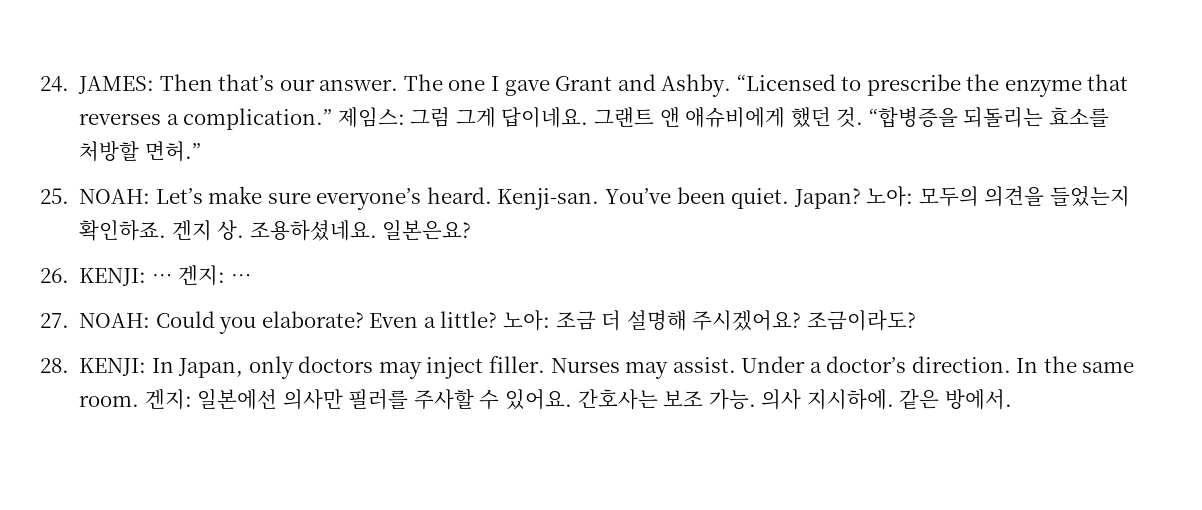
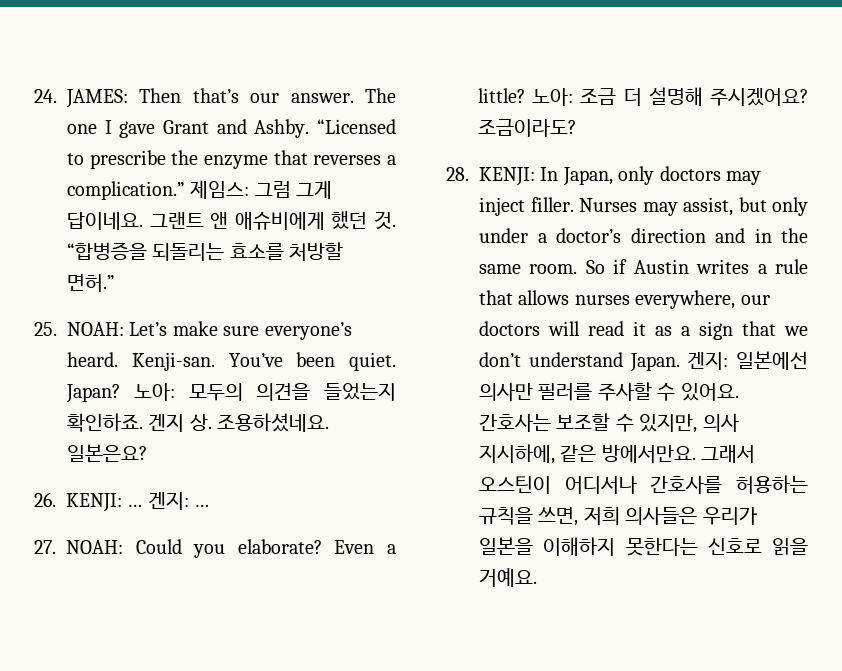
[672,356,1135,373] [79,395,140,407] assist. Under a doctor’s direction. In the same room. -> [683,197,808,216] [479,228,808,243] [479,259,808,274] [479,290,770,309] [479,321,808,340] [479,352,680,372] assist, but only under a doctor’s direction and in the same room. So if Austin writes a rule that allows nurses everywhere, our doctors will read it as a sign that we don’t understand Japan.
[663,389,1012,410] 보조 가능. 의사 지시하에. 같은 방에서. -> [556,413,739,433] [479,444,756,464] [479,475,808,494] [479,506,757,526] [479,537,808,556] [479,568,537,587] 보조할 수 있지만, 의사 지시하에, 같은 방에서만요. 그래서 오스틴이 어디서나 간호사를 허용하는 규칙을 쓰면, 저희 의사들은 우리가 일본을 이해하지 못한다는 신호로 읽을 거예요.

